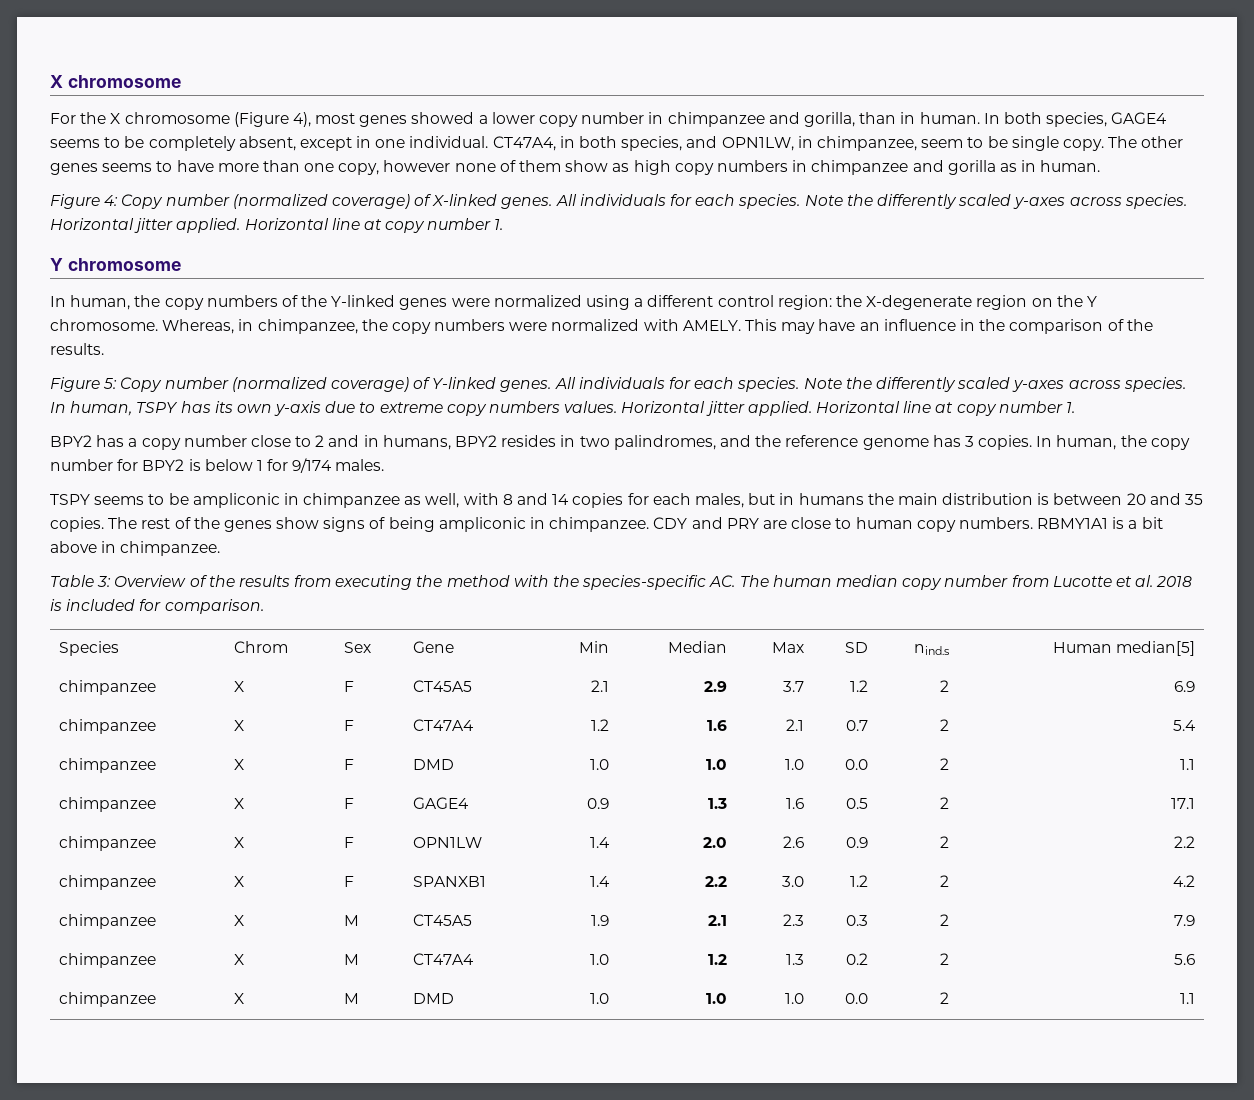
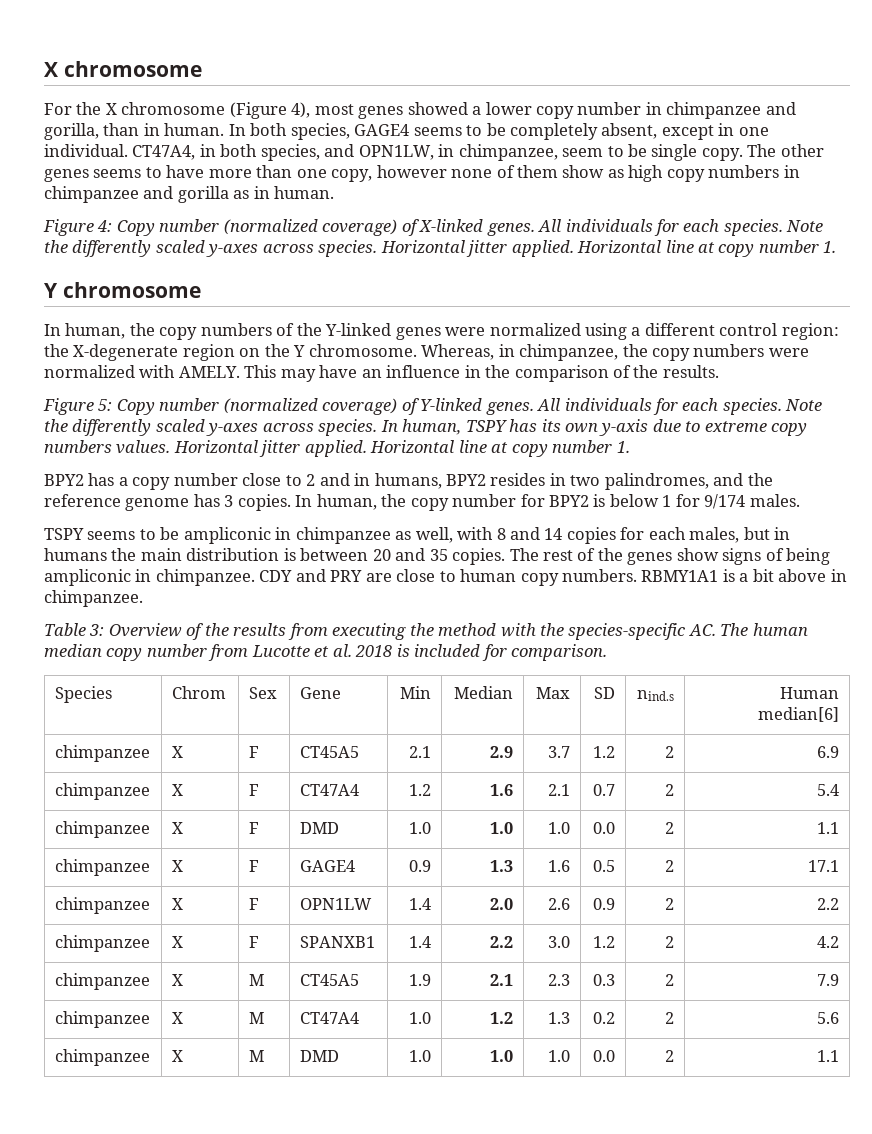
[1116,641,1196,656] median[5] -> [758,707,840,722] median[6]

